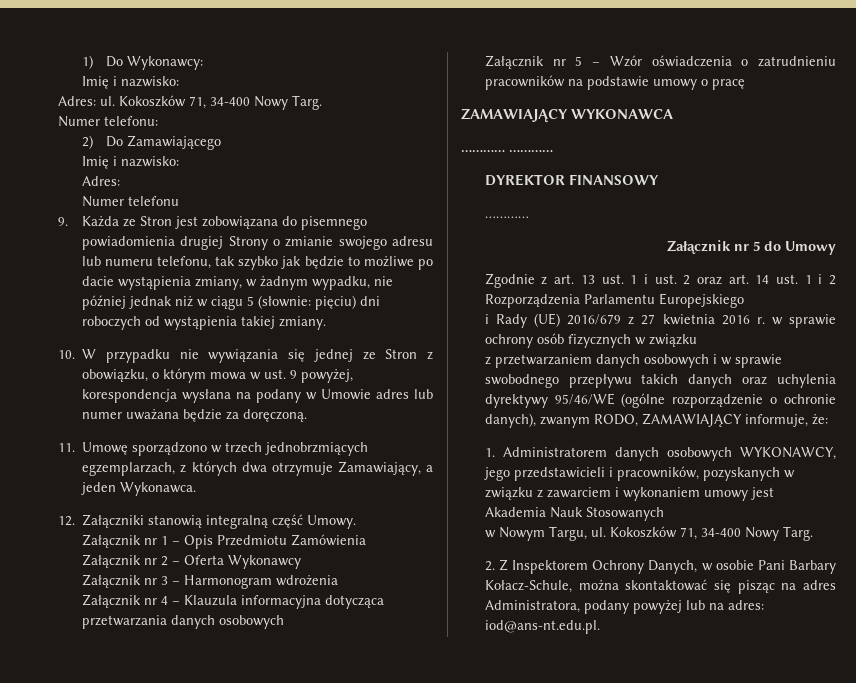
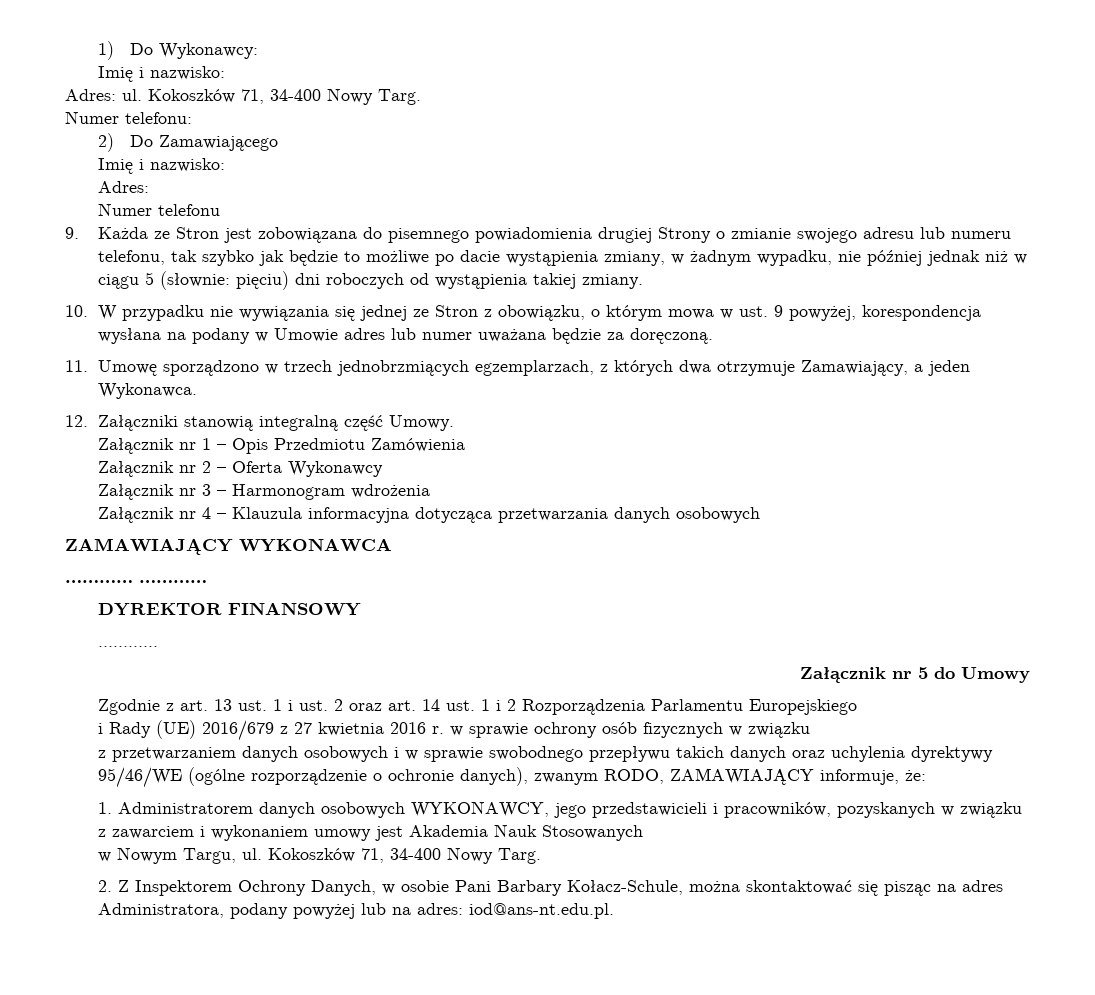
[484,55,836,69] [484,75,745,90] // Załącznik nr 5 – Wzór oświadczenia o zatrudnieniu pracowników na podstawie umowy o pracę -> (760, 515) none

